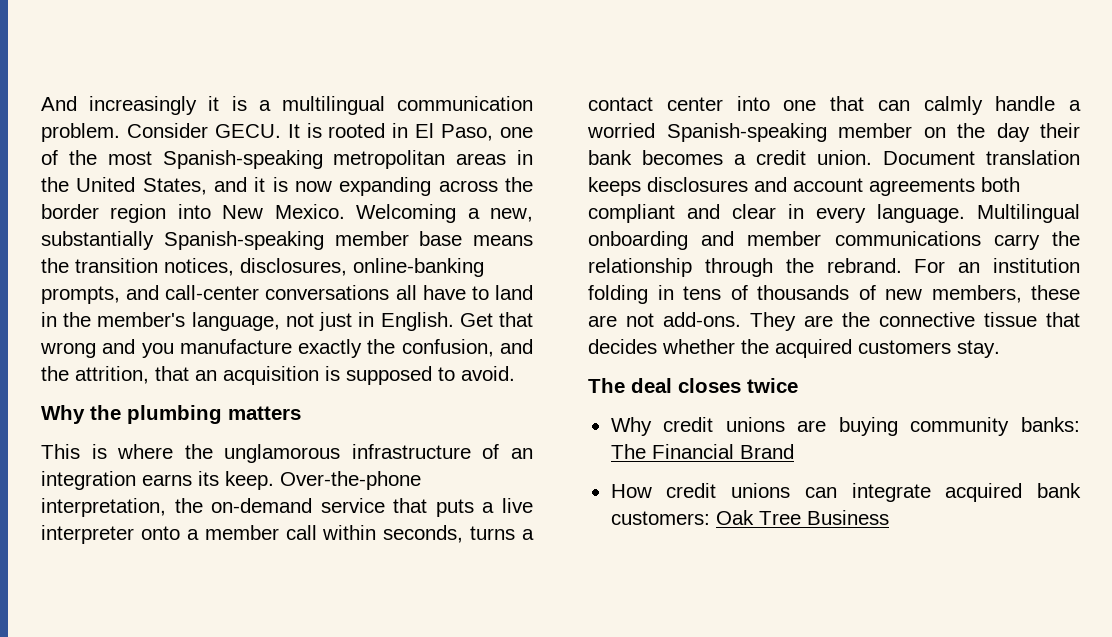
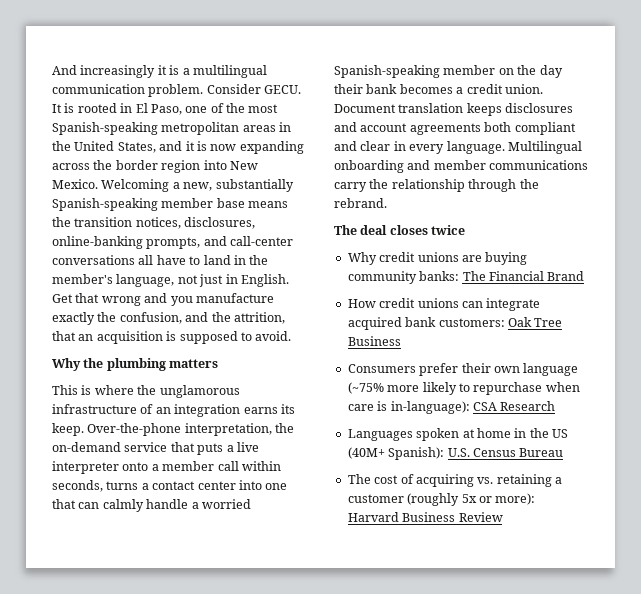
[914,258,1080,273] [588,285,1080,304] [588,312,1080,331] [588,339,1000,358] For an institution folding in tens of thousands of new members, these are not add-ons. They are the connective tissue that decides whether the acquired customers stay. -> (387, 203) none
(889, 517) none -> [347,363,579,376] [347,382,580,395] [347,401,556,414] [347,428,568,441] [347,447,564,460] [347,474,562,487] [347,493,536,506] [347,512,503,522] // Consumers prefer their own language (~75% more likely to repurchase when care is in-language): CSA Research // Languages spoken at home in the US (40M+ Spanish): U.S. Census Bureau // The cost of acquiring vs. retaining a customer (roughly 5x or more): Harvard Business Review

